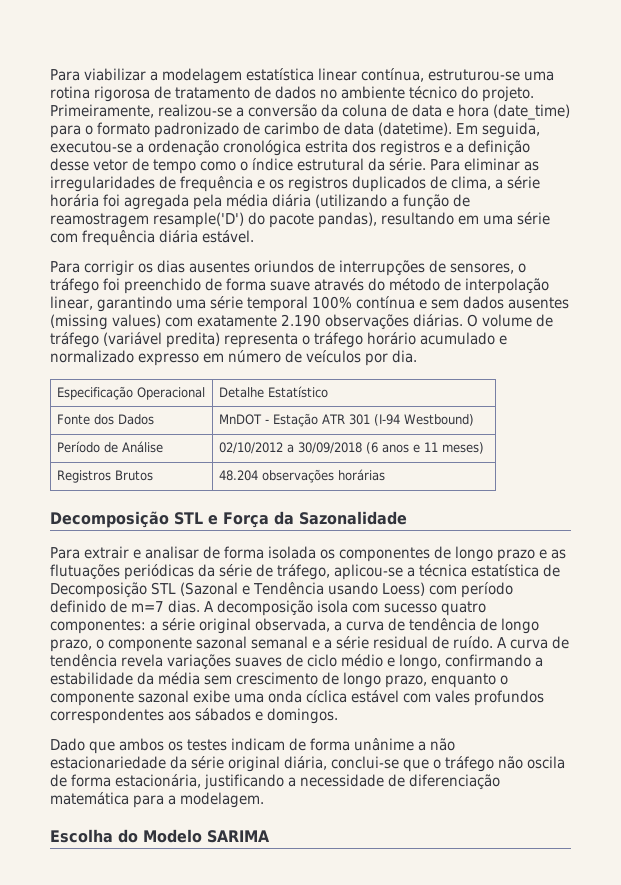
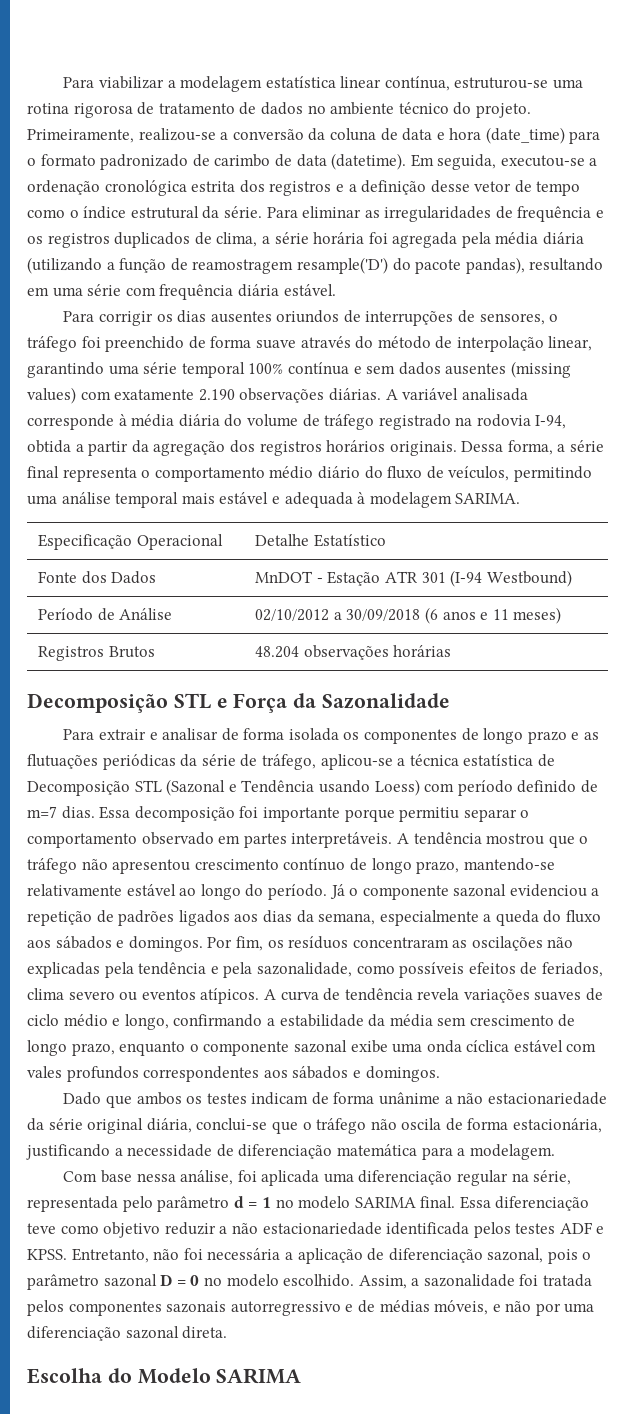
[467,314,553,327] [50,332,507,348] [50,350,417,366] O volume de tráfego (variável predita) representa o tráfego horário acumulado e normalizado expresso em número de veículos por dia. -> [385,388,528,401] [27,414,567,430] [27,440,605,456] [27,466,592,482] [27,492,521,508] A variável analisada corresponde à média diária do volume de tráfego registrado na rodovia I-94, obtida a partir da agregação dos registros horários originais. Dessa forma, a série final representa o comportamento médio diário do fluxo de veículos, permitindo uma análise temporal mais estável e adequada à modelagem SARIMA.
[204,600,486,616] [50,618,539,634] [50,636,493,652] A decomposição isola com sucesso quatro componentes: a série original observada, a curva de tendência de longo prazo, o componente sazonal semanal e a série residual de ruído. -> [99,806,530,822] [27,832,589,848] [27,858,555,874] [27,884,600,900] [27,910,602,926] [27,936,574,952] [27,962,603,978] [27,988,260,1004] Essa decomposição foi importante porque permitiu separar o comportamento observado em partes interpretáveis. A tendência mostrou que o tráfego não apresentou crescimento contínuo de longo prazo, mantendo-se relativamente estável ao longo do período. Já o componente sazonal evidenciou a repetição de padrões ligados aos dias da semana, especialmente a queda do fluxo aos sábados e domingos. Por fim, os resíduos concentraram as oscilações não explicadas pela tendência e pela sazonalidade, como possíveis efeitos de feriados, clima severo ou eventos atípicos.
(264, 800) none -> [63,1170,572,1186] [27,1196,590,1212] [27,1222,605,1238] [27,1248,592,1264] [27,1274,593,1290] [27,1300,595,1316] [27,1326,228,1341] // Com base nessa análise, foi aplicada uma diferenciação regular na série, representada pelo parâmetro d = 1 no modelo SARIMA final. Essa diferenciação teve como objetivo reduzir a não estacionariedade identificada pelos testes ADF e KPSS. Entretanto, não foi necessária a aplicação de diferenciação sazonal, pois o parâmetro sazonal D = 0 no modelo escolhido. Assim, a sazonalidade foi tratada pelos componentes sazonais autorregressivo e de médias móveis, e não por uma diferenciação sazonal direta.

